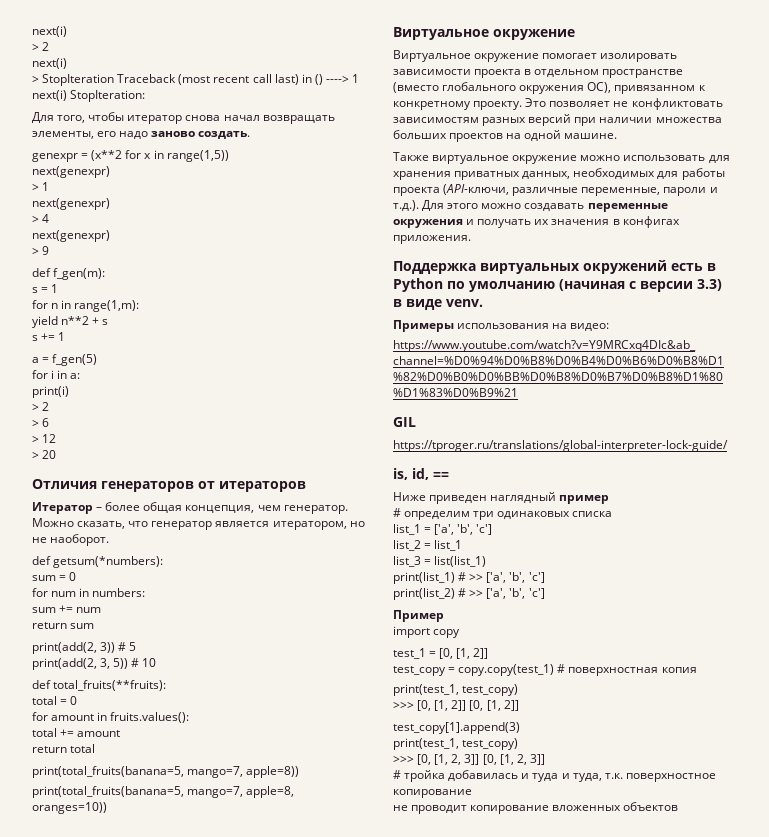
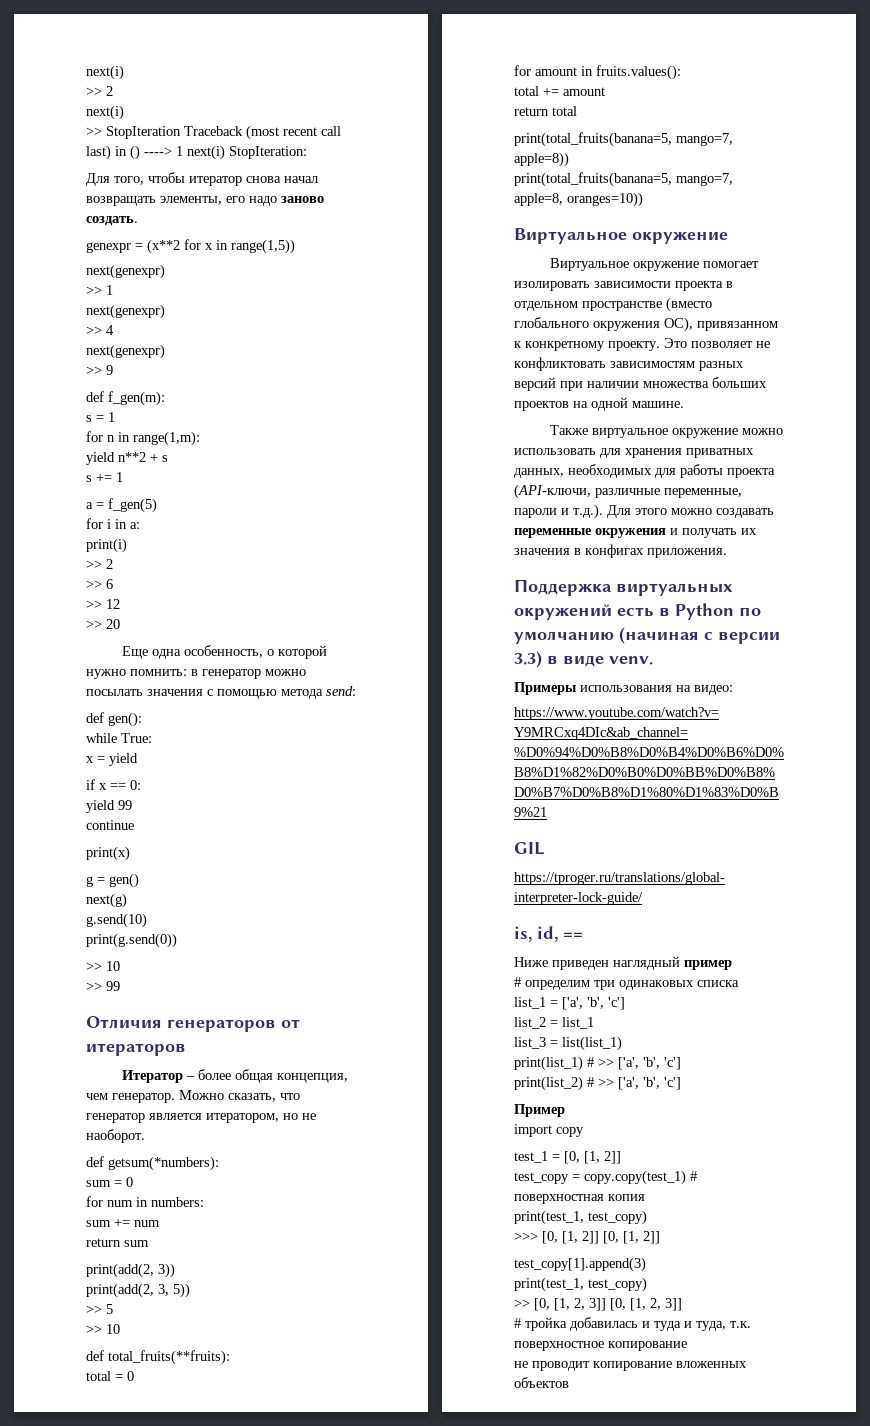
[32,26,67,37] [32,44,39,51] next(i) // > -> [86,65,124,80] [86,87,102,96] next(i) // >>
[32,76,39,83] > -> [86,127,102,136] >>
[32,184,39,191] > -> [86,286,102,295] >>
[32,216,39,223] > -> [86,326,102,335] >>
[32,248,39,255] > -> [86,366,102,375] >>
[32,402,50,411] [32,420,39,427] > 2 // > -> [86,559,113,569] [86,580,102,589] >> 2 // >>
[32,436,39,443] > -> [86,600,102,609] >>
[32,452,39,459] > -> [86,620,102,629] >>
(57, 454) none -> [122,645,328,659] [86,669,306,679] [86,686,356,699] [86,712,142,727] [86,733,152,743] [86,753,138,766] [86,779,141,790] [86,800,132,813] [86,820,134,830] [86,846,130,861] [86,873,139,888] [86,893,127,908] [86,913,147,928] [86,933,177,948] [86,961,120,971] [86,981,120,991] // Еще одна особенность, о которой нужно помнить: в генератор можно посылать значения с помощью метода send: // def gen(): // while True: // x = yield // if x == 0: // yield 99 // continue // print(x) // g = gen() // next(g) // g.send(10) // print(g.send(0)) // >> 10 // >> 99
[118,642,137,651] # 5 -> (175, 1270) none
[131,658,140,667] # -> [86,1304,113,1314] [86,1325,102,1334] // >> 5 // >>
[393,756,414,763] >>> -> [514,1299,530,1308] >>

